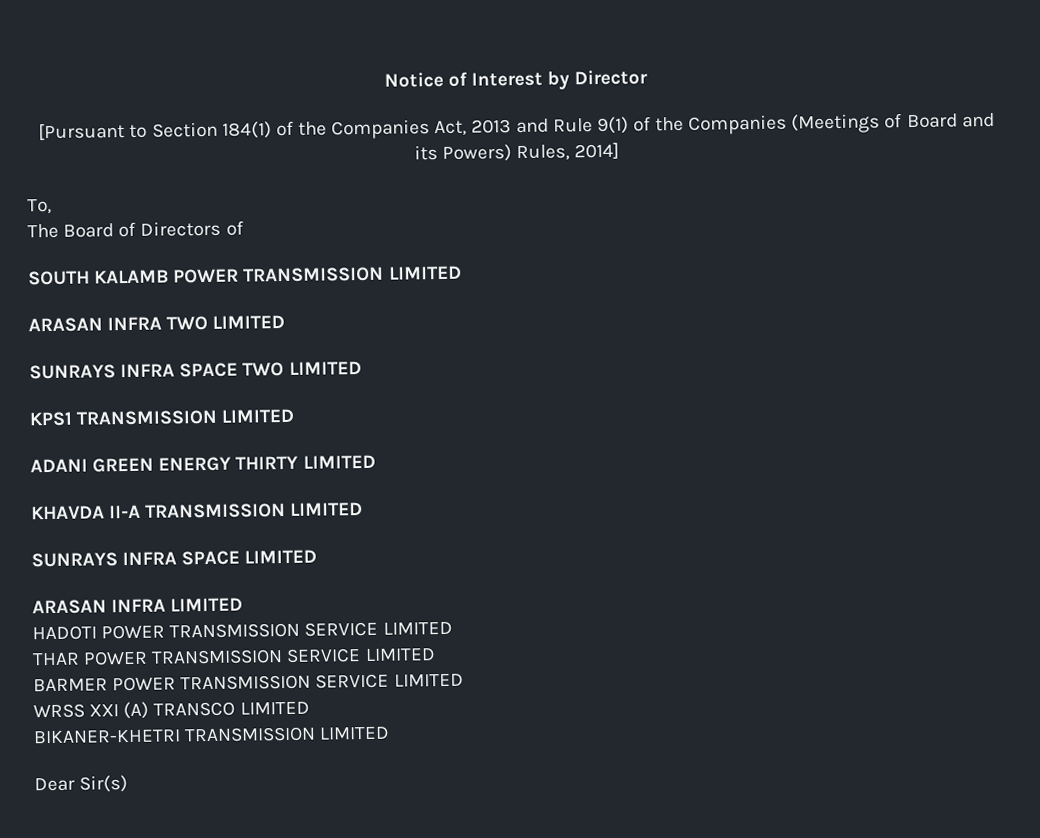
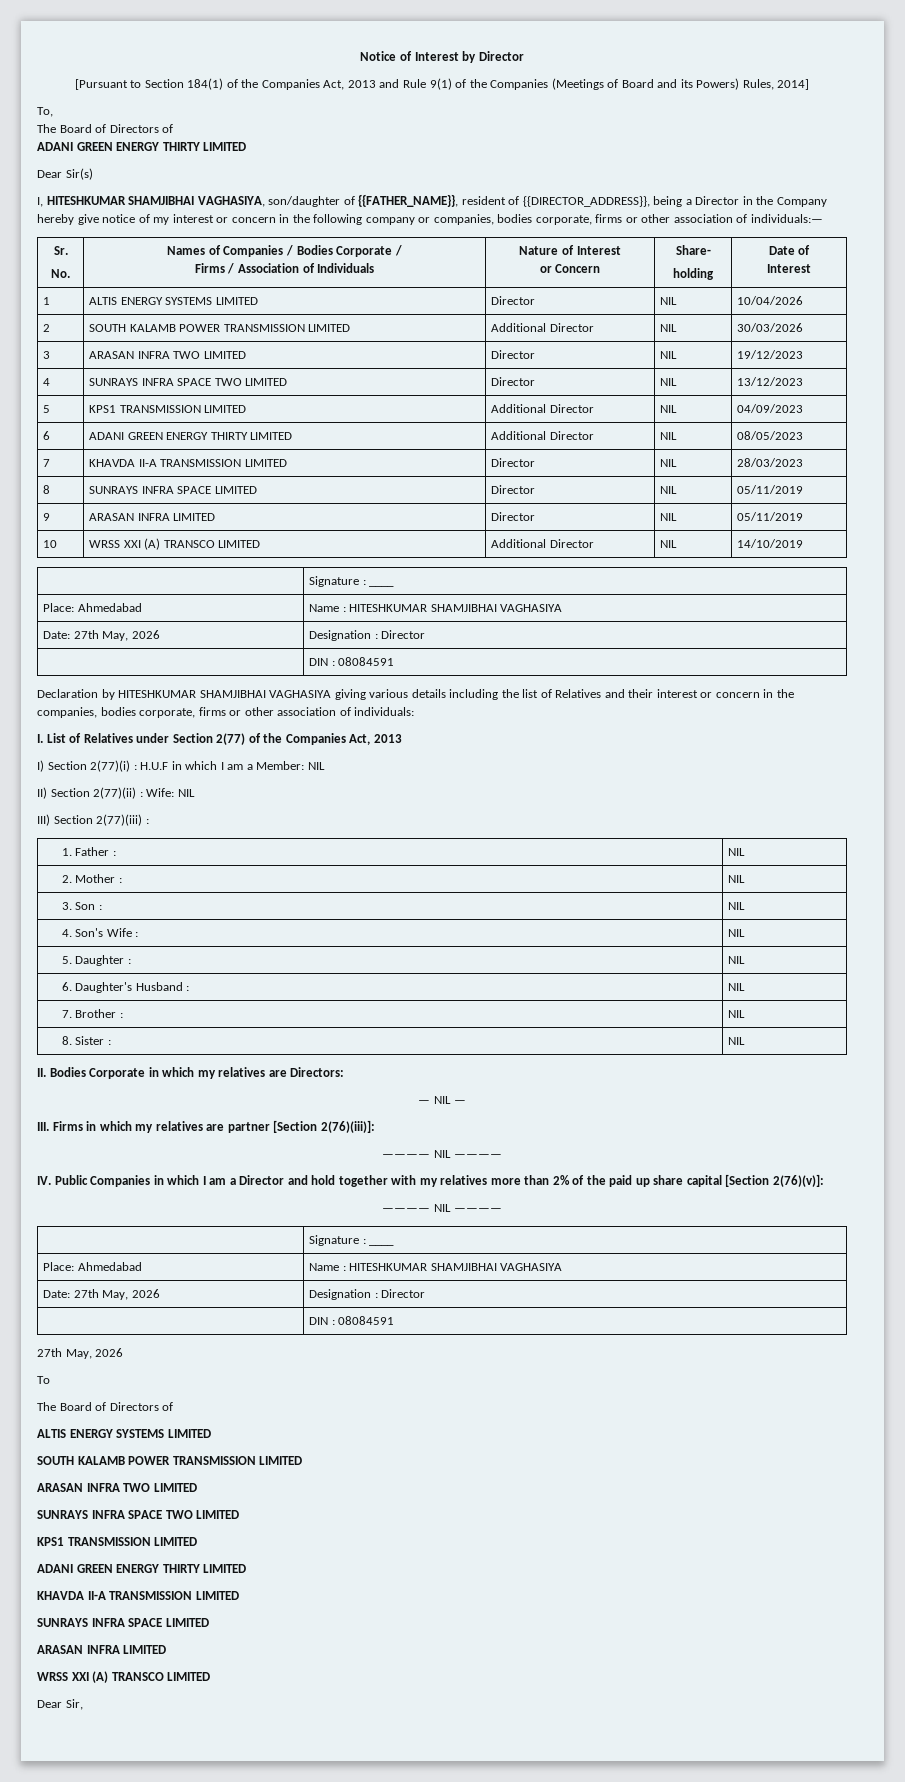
(244, 228) none -> [37,142,247,151] [37,168,93,180] [37,194,827,207] [37,214,823,225] [53,246,68,255] [51,269,70,278] [167,245,402,257] [194,263,375,274] [519,245,621,255] [539,264,601,273] [675,245,711,255] [673,268,714,280] [768,245,811,255] [767,264,811,273] [43,297,51,305] [89,297,258,305] [491,296,536,305] [660,297,678,305] [737,296,804,305] [43,324,51,332] [89,324,351,332] [491,323,594,332] [660,324,678,332] [737,323,804,332] [43,351,51,359] [89,351,246,359] [491,350,536,359] [660,351,678,359] [737,350,804,359] [43,378,51,386] [89,378,288,386] [491,377,536,386] [660,378,678,386] [737,377,804,386] [43,405,51,413] [89,405,247,413] [491,404,594,413] [660,405,678,413] [737,404,804,413] [43,431,51,440] [89,432,293,440] [491,431,594,440] [660,432,678,440] [737,431,804,440] [43,459,51,467] [89,459,287,467] [491,458,536,467] [660,459,678,467] [737,458,804,467] [43,485,51,494] [89,486,257,494] [491,485,536,494] [660,486,678,494] [737,485,804,494] [43,513,51,521] [89,513,216,521] [491,512,536,521] [660,513,678,521] [737,512,804,521] [43,540,58,548] [89,538,261,550] [491,539,594,548] [660,540,678,548] [737,539,804,548] [309,576,366,587] [369,585,395,587] [43,603,142,612] [309,604,563,612] [43,630,160,641] [309,630,426,641] [309,657,395,666] [37,689,794,700] [37,707,415,718] [37,733,402,745] [37,760,325,772] [37,787,195,799] [37,814,149,826] [61,847,116,856] [728,848,746,856] [61,874,122,883] [728,875,746,883] [61,902,102,910] [728,902,746,910] [61,928,139,937] [728,929,746,937] [61,955,131,966] [728,956,746,964] [61,982,190,993] [728,983,746,991] [61,1009,123,1018] [728,1010,746,1018] [61,1036,111,1045] [728,1037,746,1045] [37,1067,345,1079] [418,1096,466,1104] [37,1120,375,1133] [382,1150,502,1158] [37,1174,824,1187] [382,1204,502,1212] [309,1235,366,1246] [369,1244,395,1246] [43,1262,142,1271] [309,1263,563,1271] [43,1289,160,1300] [309,1289,426,1300] [309,1316,395,1325] [37,1348,124,1359] [37,1376,50,1384] [37,1402,174,1411] [37,1429,211,1438] // ADANI GREEN ENERGY THIRTY LIMITED // Dear Sir(s) // I, HITESHKUMAR SHAMJIBHAI VAGHASIYA, son/daughter of {{FATHER_NAME}}, resident of {{DIRECTOR_ADDRESS}}, being a Director in the Company hereby give notice of my interest or concern in the following company or companies, bodies corporate, firms or other association of individuals:— // Sr. // No. | Names of Companies / Bodies Corporate / // Firms / Association of Individuals | Nature of Interest // or Concern | Share- // holding | Date of // Interest // 1 | ALTIS ENERGY SYSTEMS LIMITED | Director | NIL | 10/04/2026 // 2 | SOUTH KALAMB POWER TRANSMISSION LIMITED | Additional Director | NIL | 30/03/2026 // 3 | ARASAN INFRA TWO LIMITED | Director | NIL | 19/12/2023 // 4 | SUNRAYS INFRA SPACE TWO LIMITED | Director | NIL | 13/12/2023 // 5 | KPS1 TRANSMISSION LIMITED | Additional Director | NIL | 04/09/2023 // 6 | ADANI GREEN ENERGY THIRTY LIMITED | Additional Director | NIL | 08/05/2023 // 7 | KHAVDA II-A TRANSMISSION LIMITED | Director | NIL | 28/03/2023 // 8 | SUNRAYS INFRA SPACE LIMITED | Director | NIL | 05/11/2019 // 9 | ARASAN INFRA LIMITED | Director | NIL | 05/11/2019 // 10 | WRSS XXI (A) TRANSCO LIMITED | Additional Director | NIL | 14/10/2019 // | Signature : ____ // Place: Ahmedabad | Name : HITESHKUMAR SHAMJIBHAI VAGHASIYA // Date: 27th May, 2026 | Designation : Director // | DIN : 08084591 // Declaration by HITESHKUMAR SHAMJIBHAI VAGHASIYA giving various details including the list of Relatives and their interest or concern in the companies, bodies corporate, firms or other association of individuals: // I. List of Relatives under Section 2(77) of the Companies Act, 2013 // I) Section 2(77)(i) : H.U.F in which I am a Member: NIL // II) Section 2(77)(ii) : Wife: NIL // III) Section 2(77)(iii) : // 1. Father : | NIL // 2. Mother : | NIL // 3. Son : | NIL // 4. Son's Wife : | NIL // 5. Daughter : | NIL // 6. Daughter's Husband : | NIL // 7. Brother : | NIL // 8. Sister : | NIL // II. Bodies Corporate in which my relatives are Directors: // — NIL — // III. Firms in which my relatives are partner [Section 2(76)(iii)]: // ———— NIL ———— // IV. Public Companies in which I am a Director and hold together with my relatives more than 2% of the paid up share capital [Section 2(76)(v)]: // ———— NIL ———— // | Signature : ____ // Place: Ahmedabad | Name : HITESHKUMAR SHAMJIBHAI VAGHASIYA // Date: 27th May, 2026 | Designation : Director // | DIN : 08084591 // 27th May, 2026 // To // The Board of Directors of // ALTIS ENERGY SYSTEMS LIMITED
[32,621,453,641] [32,648,436,666] [33,673,464,692] [33,701,310,720] [33,726,391,744] [34,775,129,793] // HADOTI POWER TRANSMISSION SERVICE LIMITED // THAR POWER TRANSMISSION SERVICE LIMITED // BARMER POWER TRANSMISSION SERVICE LIMITED // WRSS XXI (A) TRANSCO LIMITED // BIKANER-KHETRI TRANSMISSION LIMITED // Dear Sir(s) -> [37,1671,211,1683] [37,1699,83,1710] // WRSS XXI (A) TRANSCO LIMITED // Dear Sir,

